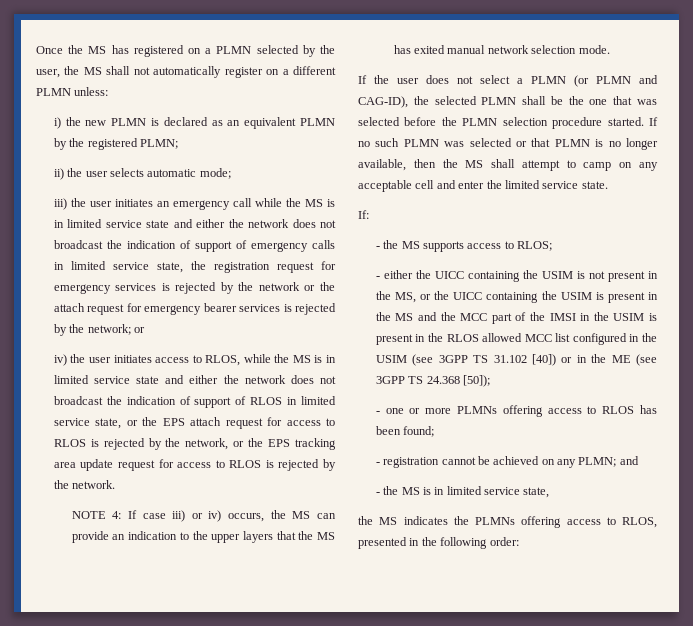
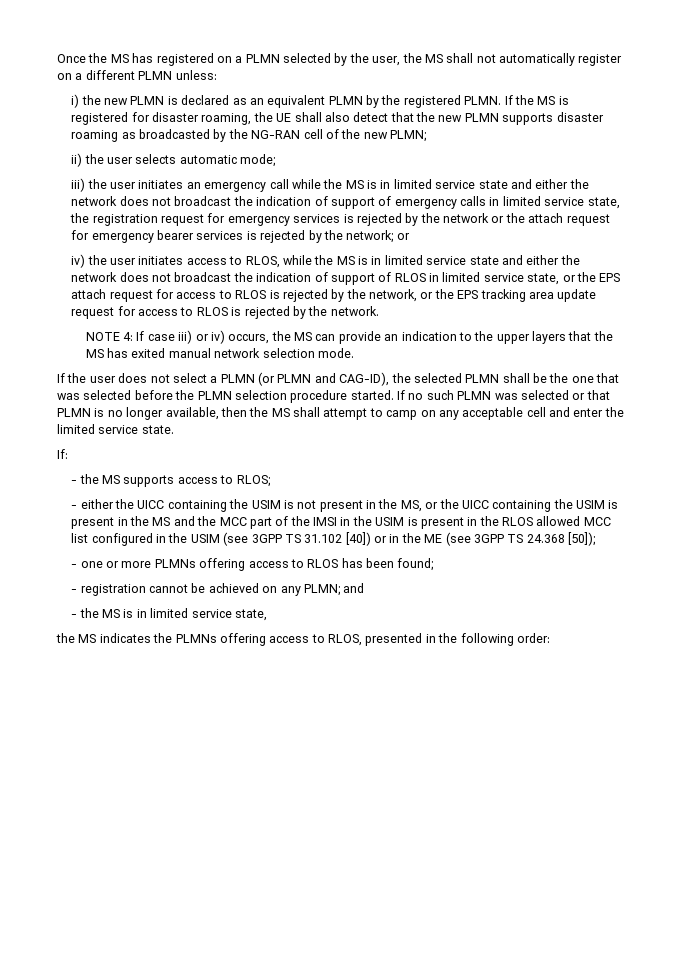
(138, 144) none -> [464,95,569,105] [71,112,604,125] [71,129,388,142] PLMN. If the MS is registered for disaster roaming, the UE shall also detect that the new PLMN supports disaster roaming as broadcasted by the NG-RAN cell of the new

